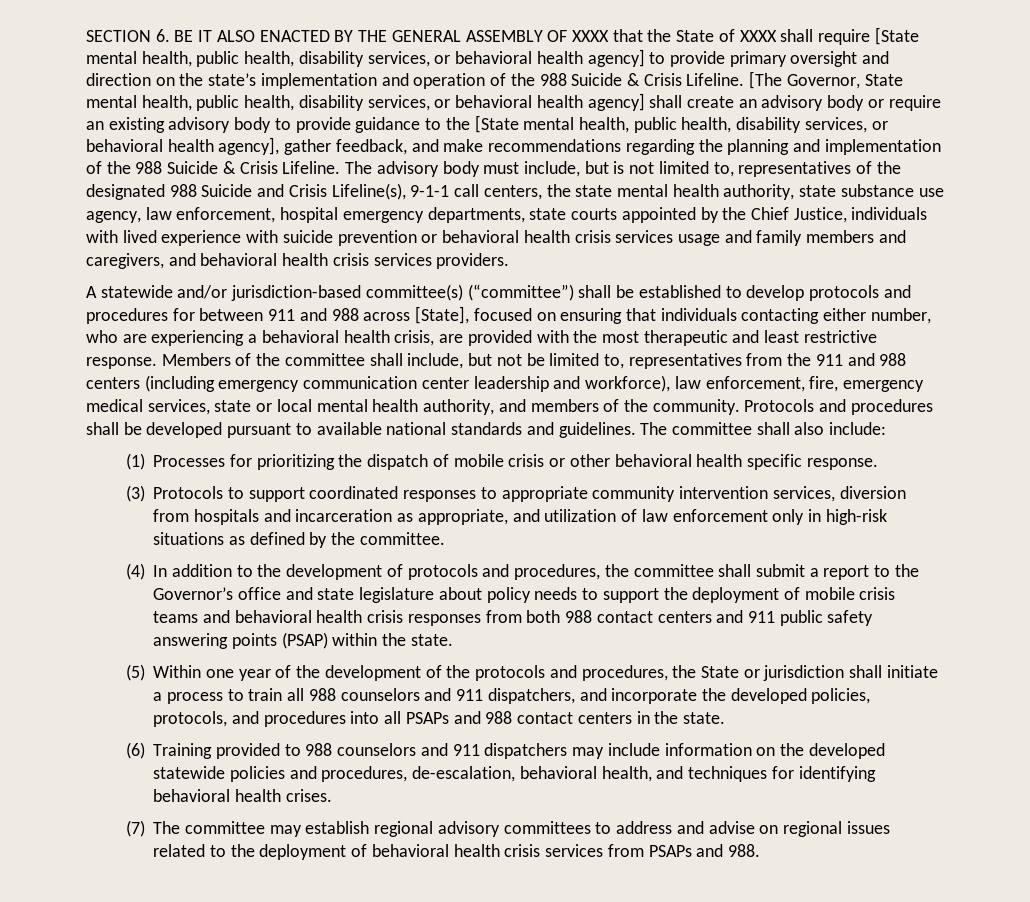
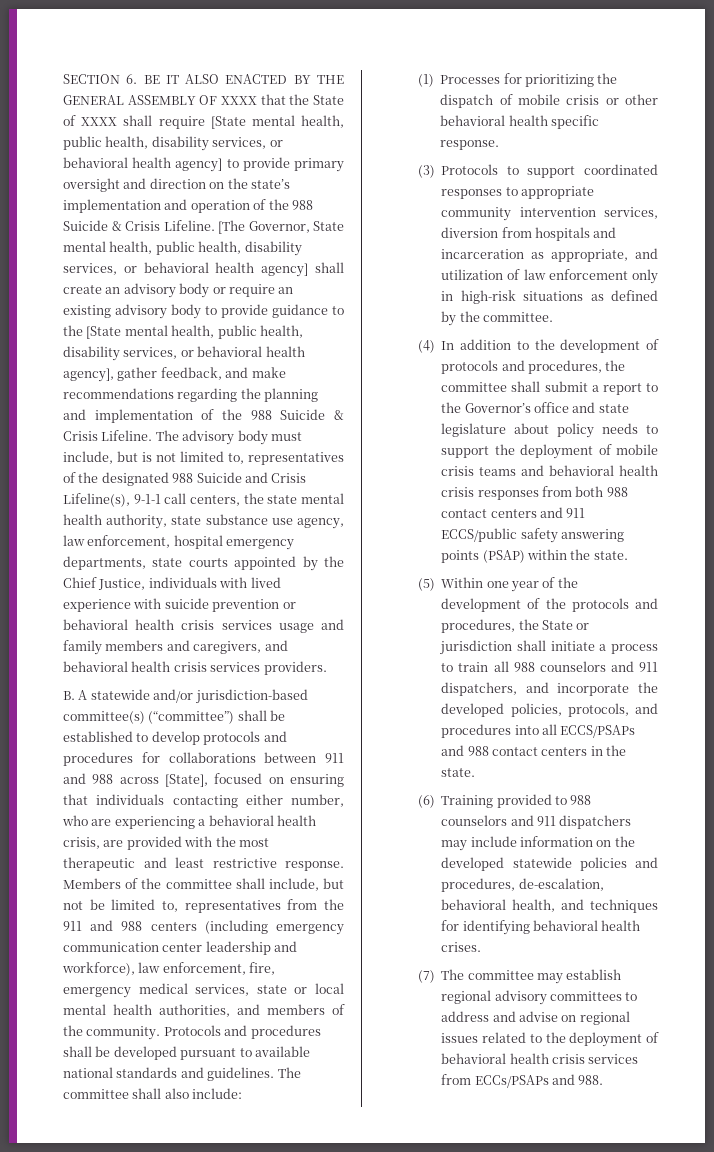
(510, 261) none -> [63,691,75,700] B.
(195, 314) none -> [168,752,256,763] collaborations
[423,399,495,415] authority, -> [159,1004,230,1017] authorities,
[779,610,823,626] public -> [441,528,518,542] ECCS/public
[405,712,449,724] PSAPs -> [560,725,636,738] ECCS/PSAPs
[648,845,692,857] PSAPs -> [474,1075,549,1088] ECCs/PSAPs

